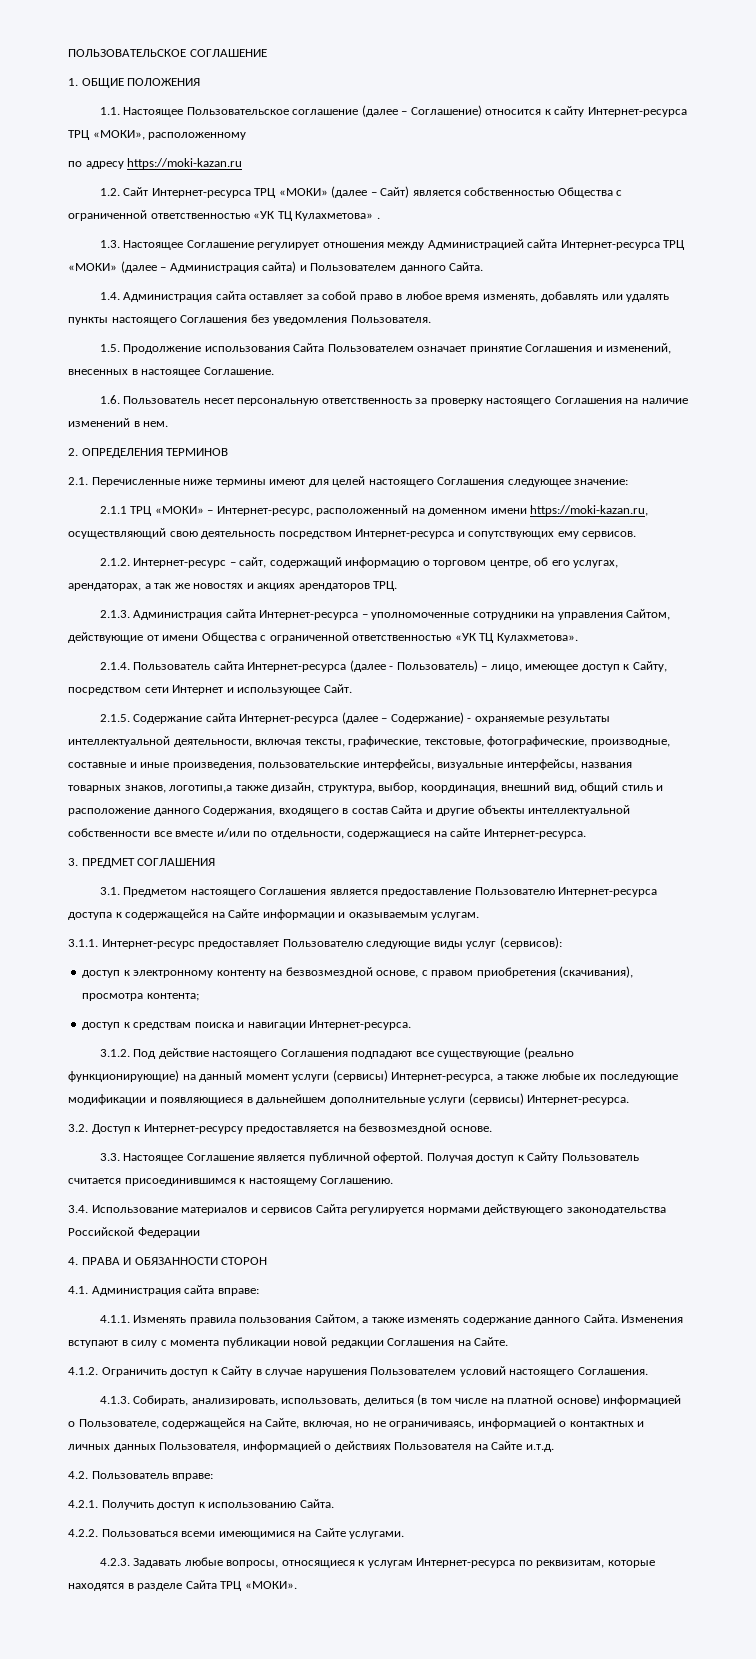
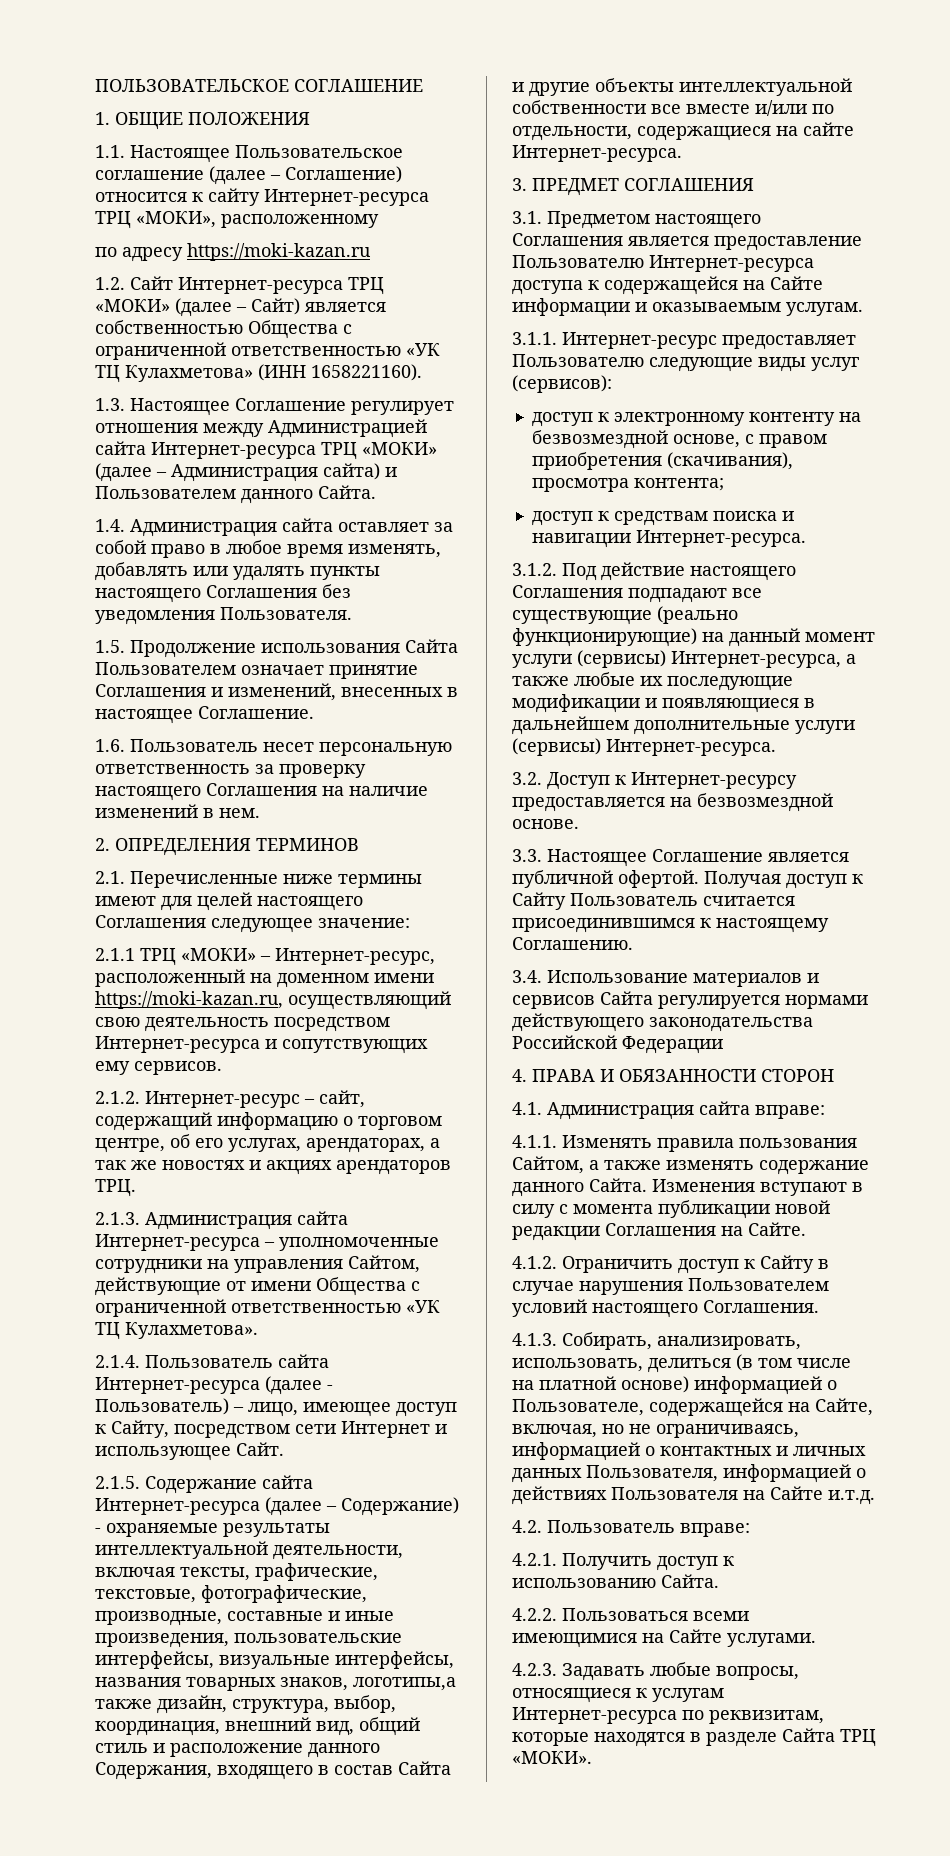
[376,217,380,219] . -> [258,364,422,381] (ИНН 1658221160).

